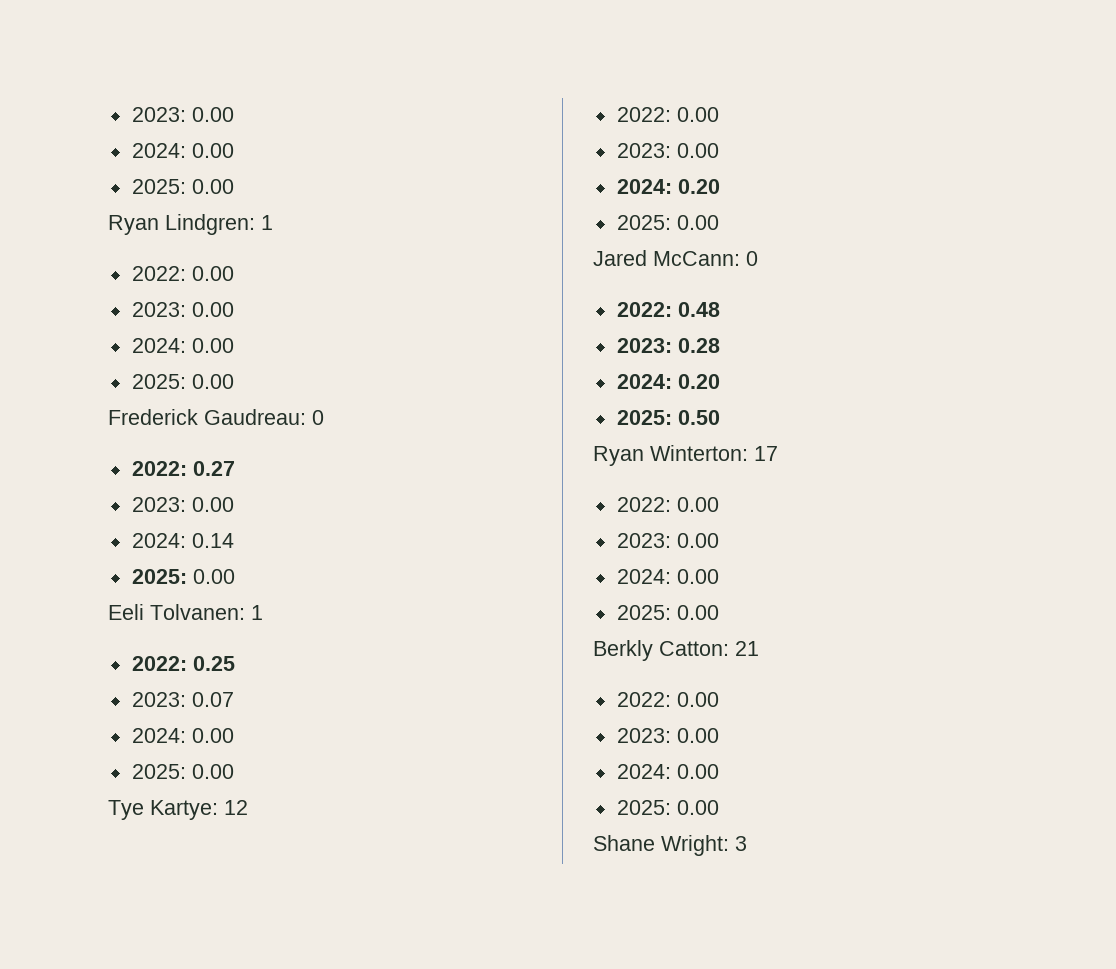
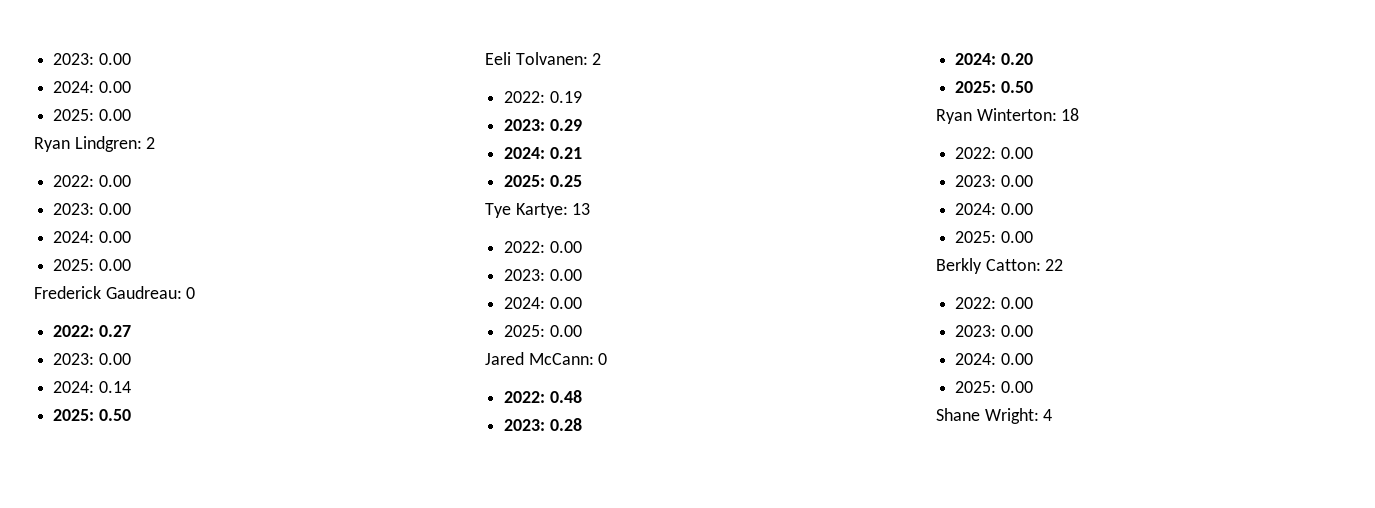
[261,215,273,230] 1 -> [146,137,156,149] 2
[192,569,235,584] 0.00 -> [98,409,131,421] 0.50
[251,605,263,620] [131,656,235,671] [131,692,234,707] [131,728,234,743] [131,764,234,779] 1 // 2022: 0.25 // 2023: 0.07 // 2024: 0.00 // 2025: 0.00 -> [592,53,602,65] [504,91,582,103] [504,119,582,131] [504,147,582,159] [504,175,582,187] 2 // 2022: 0.19 // 2023: 0.29 // 2024: 0.21 // 2025: 0.25
[224,800,248,815] [616,107,719,122] [616,143,719,158] [616,179,720,194] 12 // 2022: 0.00 // 2023: 0.00 // 2024: 0.20 -> [572,203,591,215] [504,241,582,253] [504,269,582,281] [504,297,582,309] 13 // 2022: 0.00 // 2023: 0.00 // 2024: 0.00
[754,446,778,461] 17 -> [1061,108,1080,121] 18
[735,641,759,656] 21 -> [1045,259,1064,271] 22
[735,836,747,851] 3 -> [1043,409,1053,421] 4

